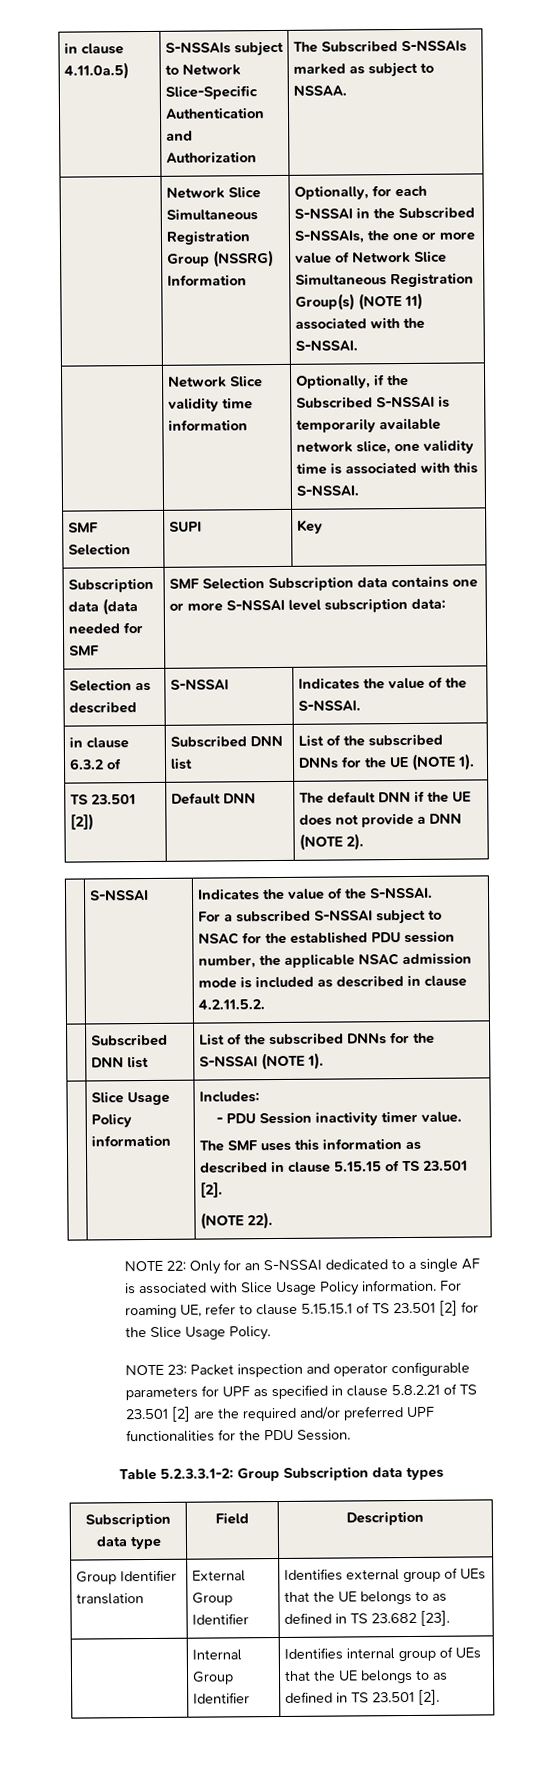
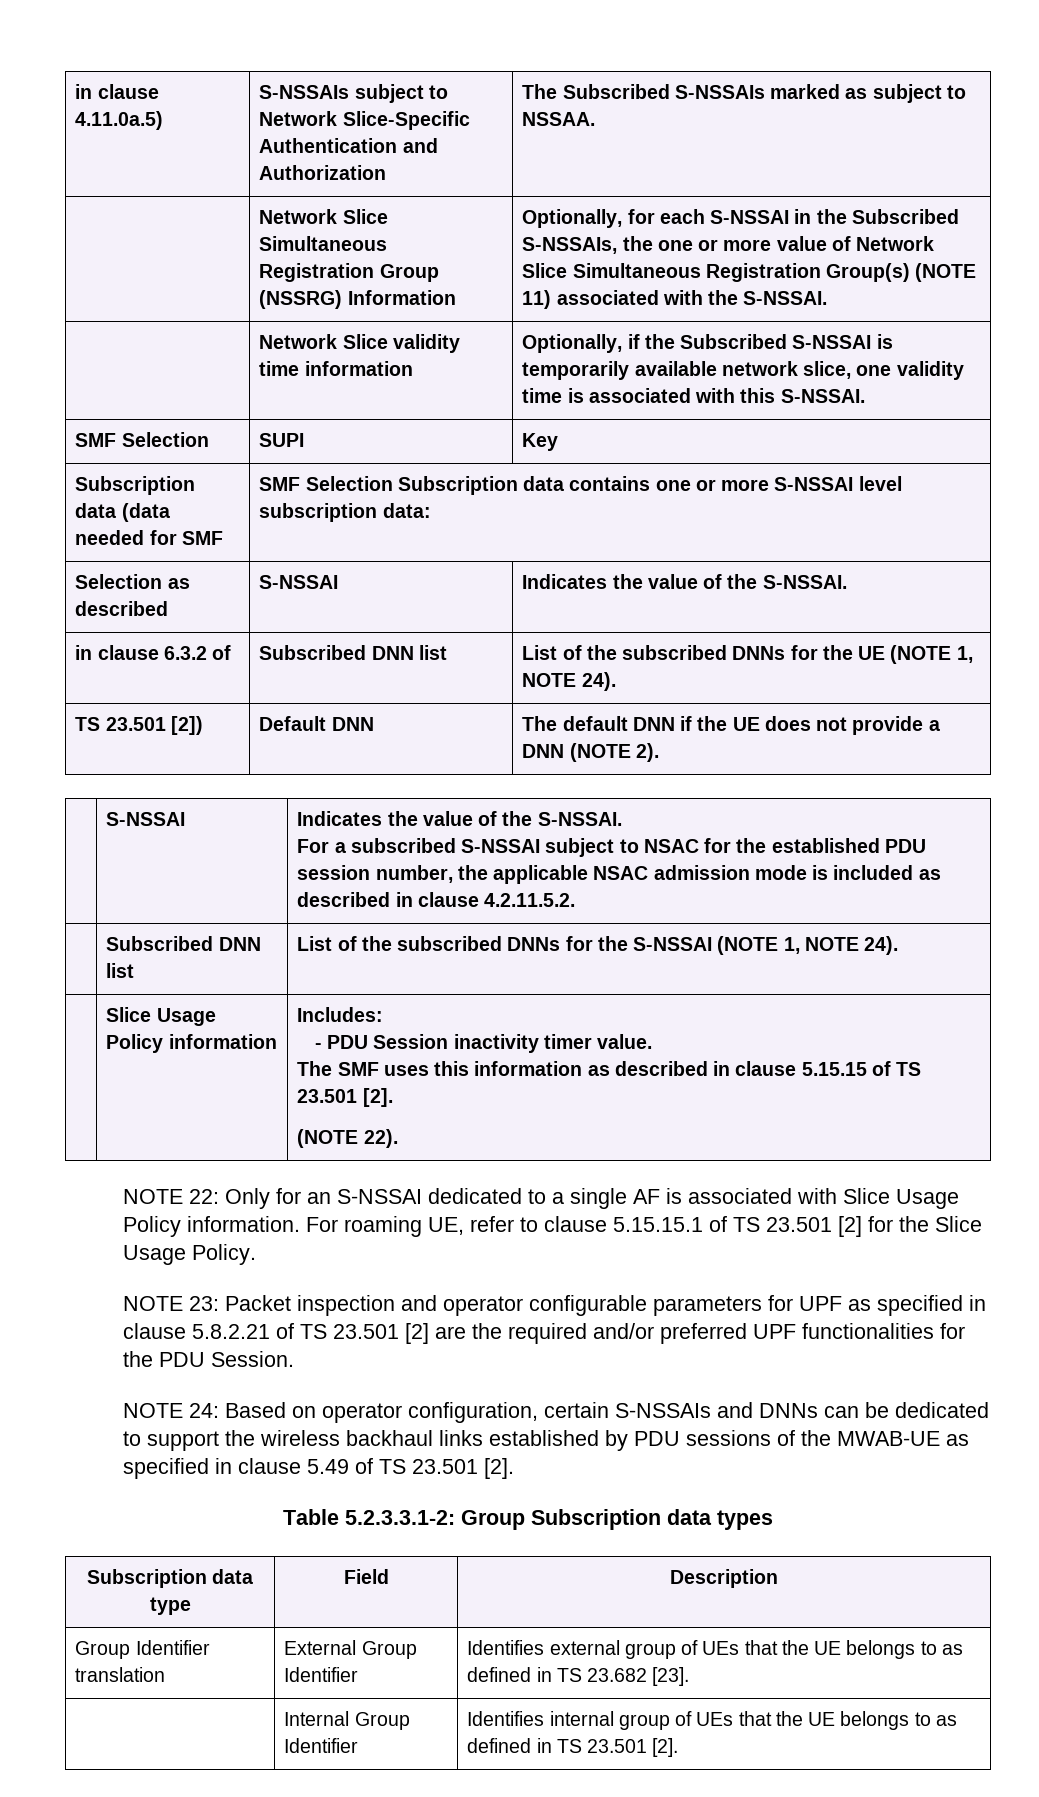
[456,753,475,771] 1). -> [956,646,973,663] [522,672,616,691] 1, NOTE 24).
[306,1052,324,1070] 1). -> [783,936,899,955] 1, NOTE 24).
(352, 1435) none -> [123,1402,990,1423] [123,1430,970,1451] [123,1458,515,1479] // NOTE 24: Based on operator configuration, certain S-NSSAIs and DNNs can be dedicated to support the wireless backhaul links established by PDU sessions of the MWAB-UE as specified in clause 5.49 of TS 23.501 [2].

